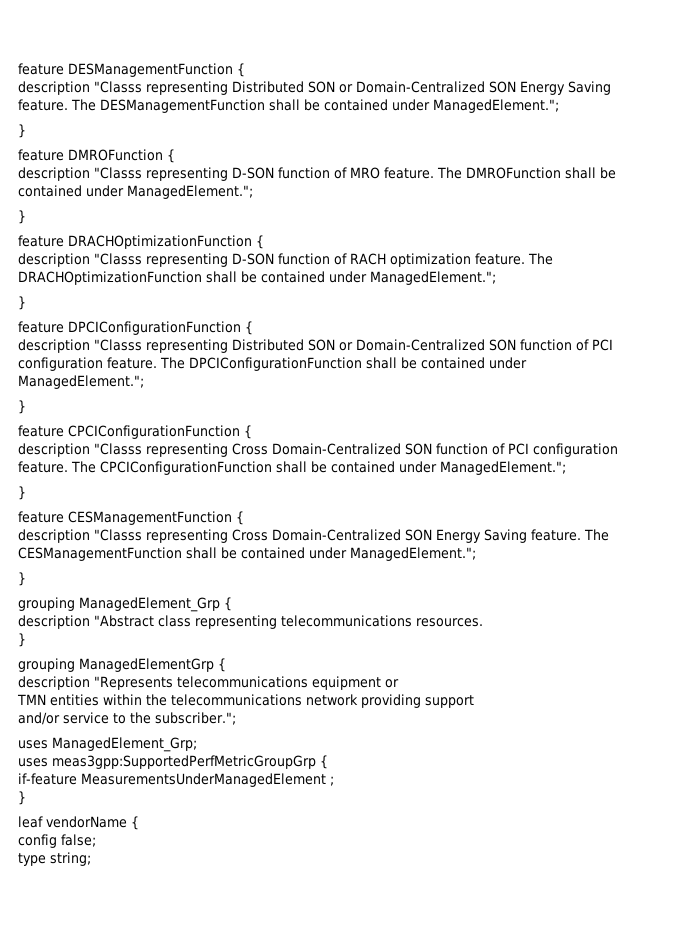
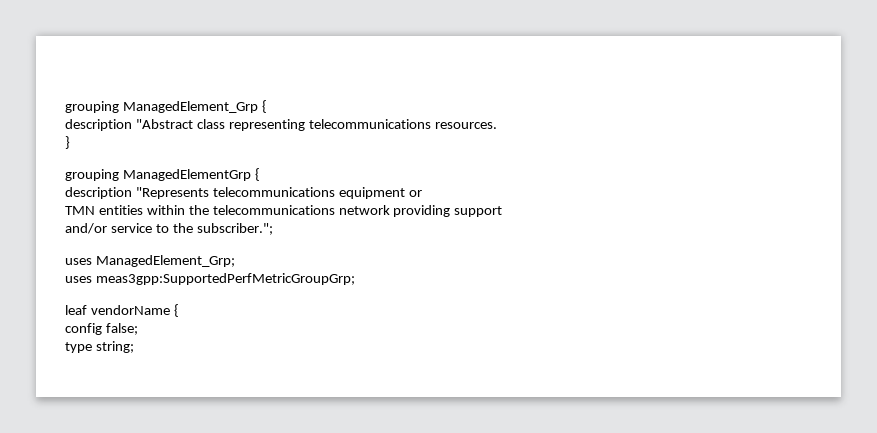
[18,63,245,77] [18,81,611,95] [18,99,559,113] [18,124,26,138] [18,149,175,163] [18,167,616,181] [18,185,253,199] [18,210,26,224] [18,235,264,249] [18,253,553,267] [18,271,496,285] [18,296,26,310] [18,321,253,335] [18,339,613,353] [18,357,527,371] [18,375,144,389] [18,400,26,414] [18,425,252,439] [18,443,618,457] [18,461,566,475] [18,486,26,500] [18,511,244,525] [18,529,609,543] [18,547,476,561] [18,572,26,586] feature DESManagementFunction { // description "Classs representing Distributed SON or Domain-Centralized SON Energy Saving feature. The DESManagementFunction shall be contained under ManagedElement."; // } // feature DMROFunction { // description "Classs representing D-SON function of MRO feature. The DMROFunction shall be contained under ManagedElement."; // } // feature DRACHOptimizationFunction { // description "Classs representing D-SON function of RACH optimization feature. The DRACHOptimizationFunction shall be contained under ManagedElement."; // } // feature DPCIConfigurationFunction { // description "Classs representing Distributed SON or Domain-Centralized SON function of PCI configuration feature. The DPCIConfigurationFunction shall be contained under ManagedElement."; // } // feature CPCIConfigurationFunction { // description "Classs representing Cross Domain-Centralized SON function of PCI configuration feature. The CPCIConfigurationFunction shall be contained under ManagedElement."; // } // feature CESManagementFunction { // description "Classs representing Cross Domain-Centralized SON Energy Saving feature. The CESManagementFunction shall be contained under ManagedElement."; // } // -> (65, 107) none
[52,755,328,769] [18,773,334,787] [18,791,26,805] meas3gpp:SupportedPerfMetricGroupGrp { // if-feature MeasurementsUnderManagedElement ; // } -> [95,273,355,285] meas3gpp:SupportedPerfMetricGroupGrp;

